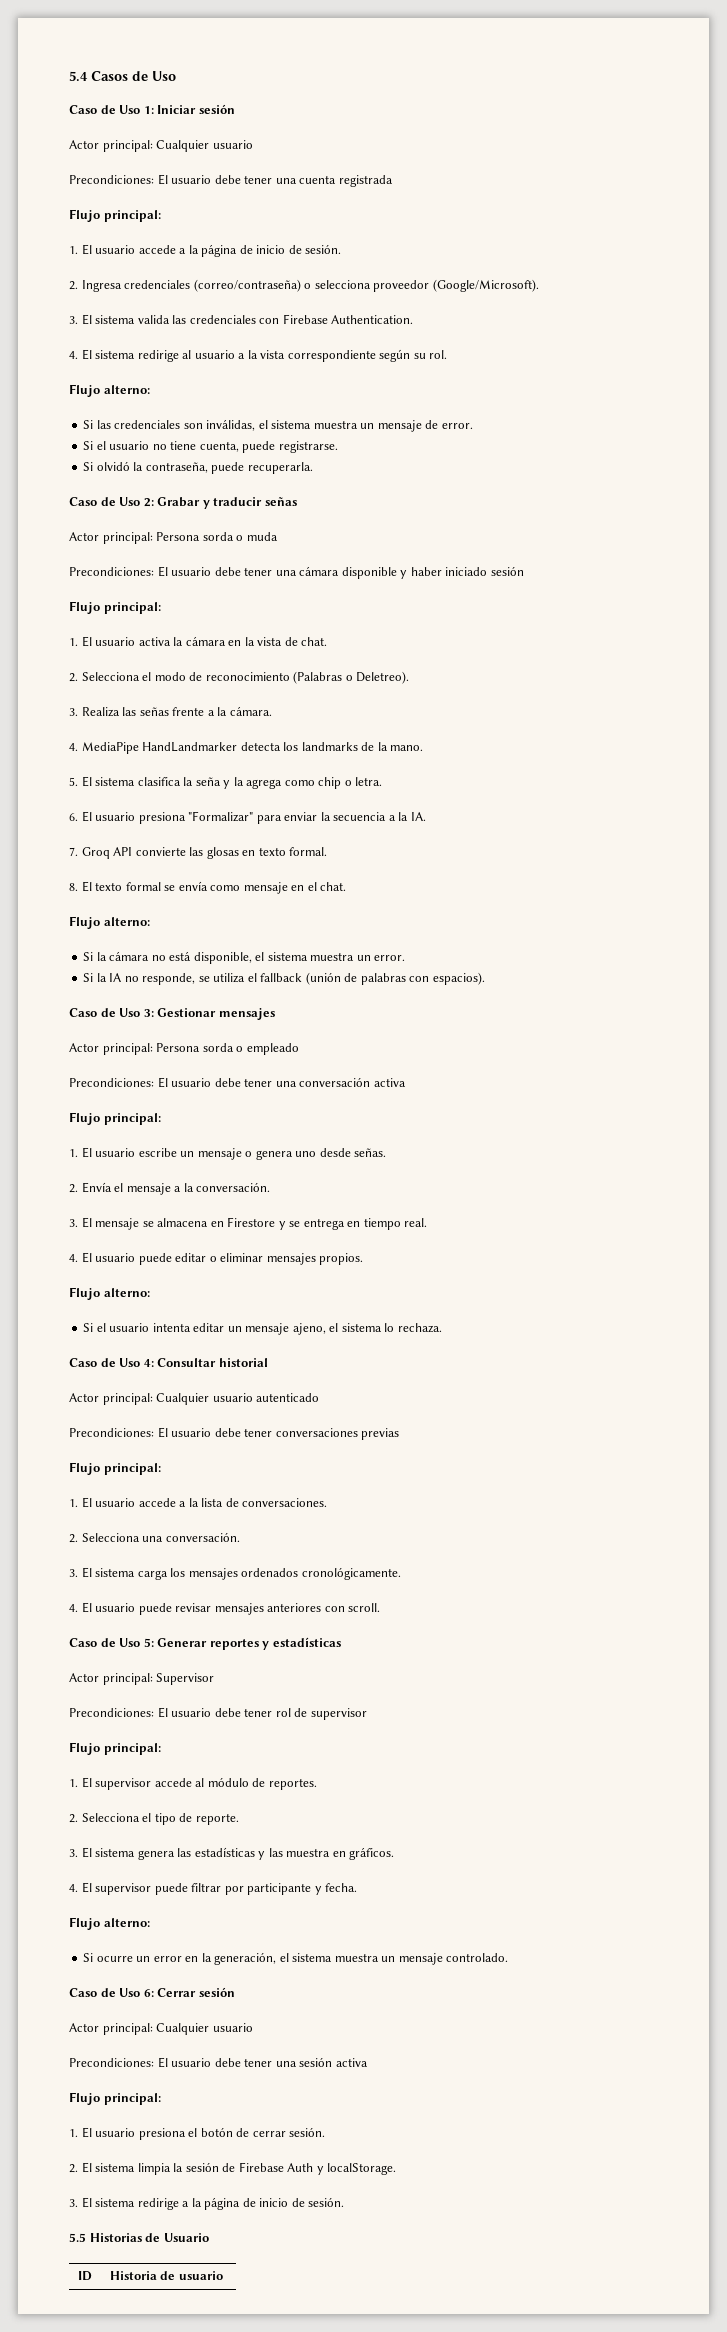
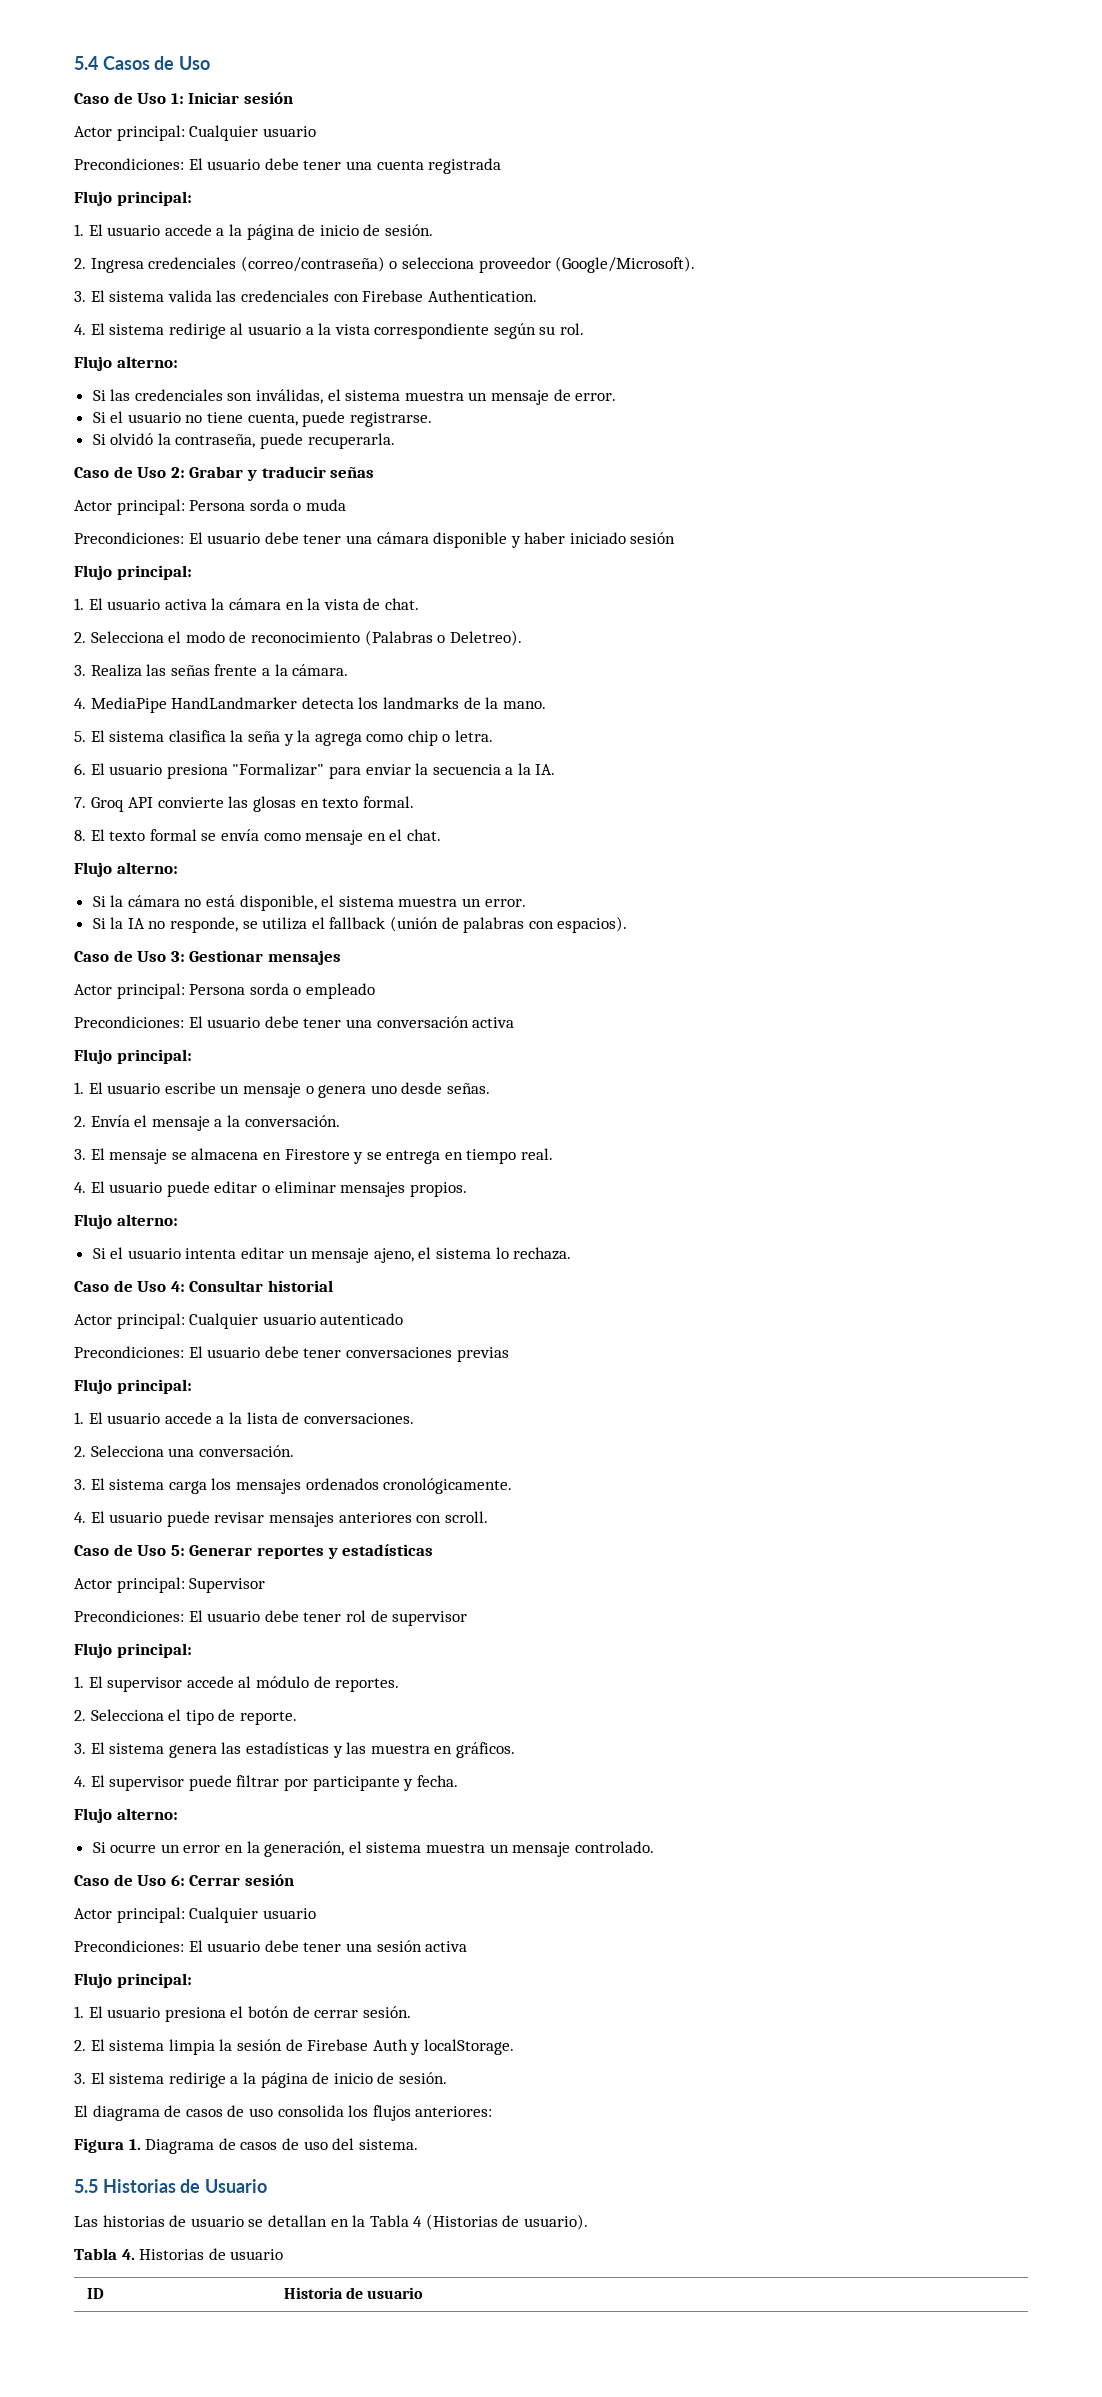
[69,2233,209,2242] 5.5 Historias de Usuario -> [74,2105,493,2121] [74,2138,418,2154] [74,2179,268,2193] [74,2214,589,2230] [74,2248,284,2260] El diagrama de casos de uso consolida los flujos anteriores: // Figura 1. Diagrama de casos de uso del sistema. // 5.5 Historias de Usuario // Las historias de usuario se detallan en la Tabla 4 (Historias de usuario). // Tabla 4. Historias de usuario

